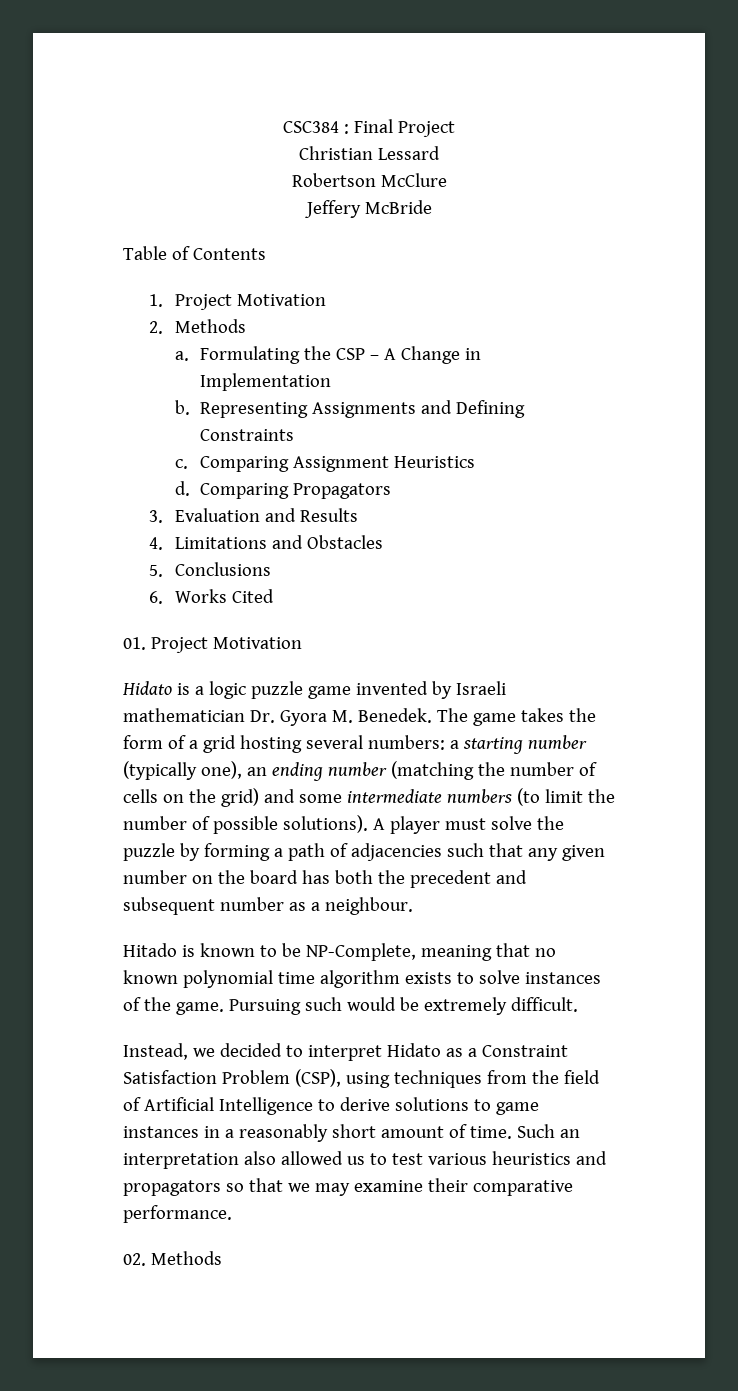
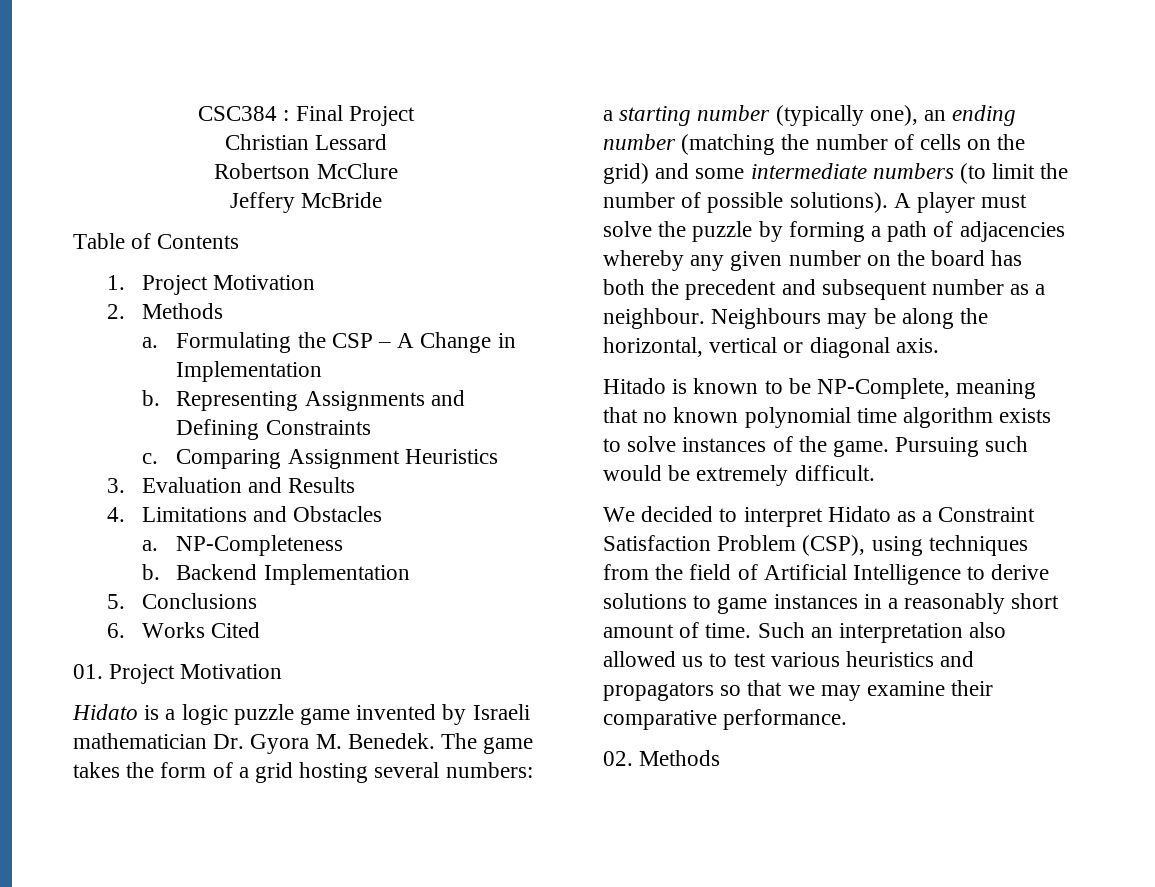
[174,481,392,499] // d. Comparing Propagators -> (498, 456) none
(383, 542) none -> [141,535,344,556] [141,564,410,585] // a. NP-Completeness // b. Backend Implementation
[446,843,523,857] such that -> [603,250,684,271] whereby
(413, 906) none -> [711,308,989,329] [603,337,939,358] Neighbours may be along the horizontal, vertical or diagonal axis.
[123,1043,215,1060] Instead, we -> [603,507,635,522] We

